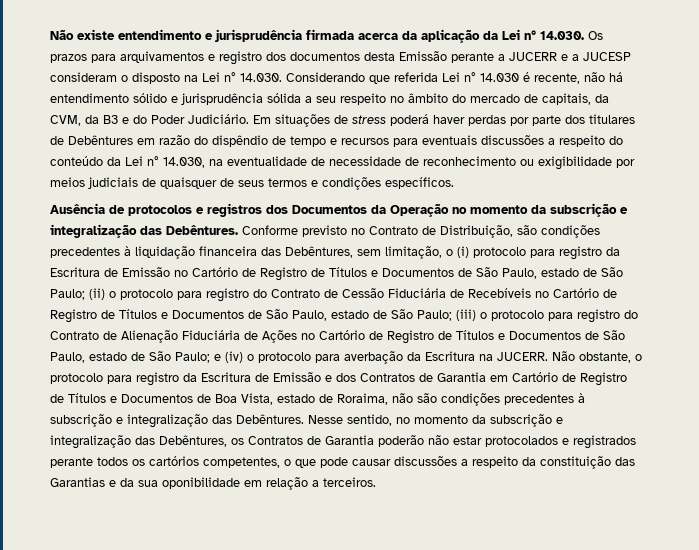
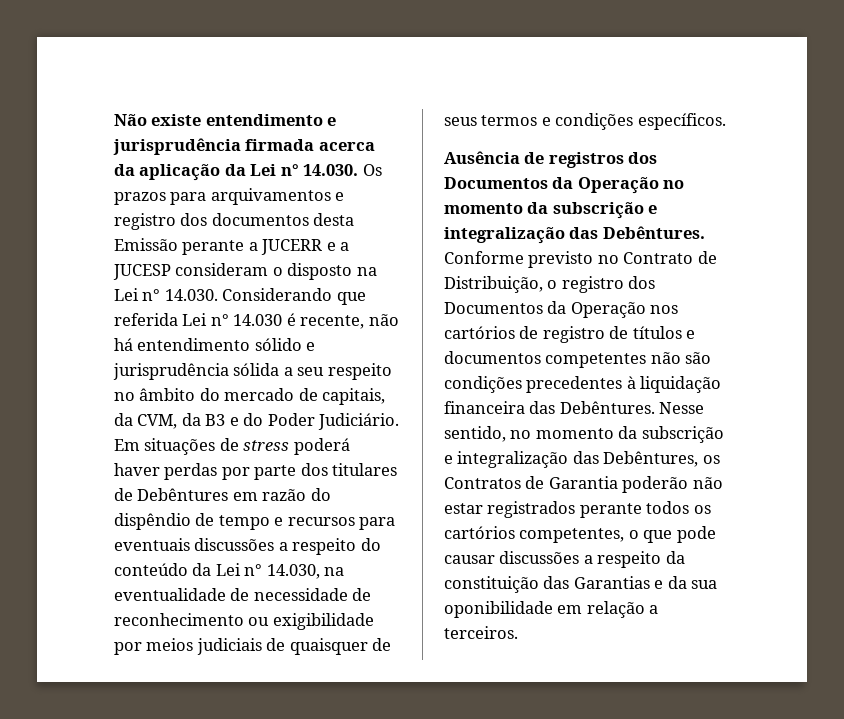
[128,205,204,216] protocolos e -> (545, 158) none
(513, 231) none -> [547,276,656,293] [444,301,679,318] [444,326,696,343] [444,351,681,368] o registro dos Documentos da Operação nos cartórios de registro de títulos e documentos competentes não
[285,246,620,260] [50,267,623,281] [50,288,617,302] [50,309,638,323] [50,330,625,344] [50,351,642,364] [50,372,627,386] [50,393,585,406] [50,414,232,428] Debêntures, sem limitação, o (i) protocolo para registro da Escritura de Emissão no Cartório de Registro de Títulos e Documentos de São Paulo, estado de São Paulo; (ii) o protocolo para registro do Contrato de Cessão Fiduciária de Recebíveis no Cartório de Registro de Títulos e Documentos de São Paulo, estado de São Paulo; (iii) o protocolo para registro do Contrato de Alienação Fiduciária de Ações no Cartório de Registro de Títulos e Documentos de São Paulo, estado de São Paulo; e (iv) o protocolo para averbação da Escritura na JUCERR. Não obstante, o protocolo para registro da Escritura de Emissão e dos Contratos de Garantia em Cartório de Registro de Títulos e Documentos de Boa Vista, estado de Roraima, não são condições precedentes à subscrição e integralização das -> (556, 407) none
[485,436,569,447] protocolados e -> (483, 508) none

